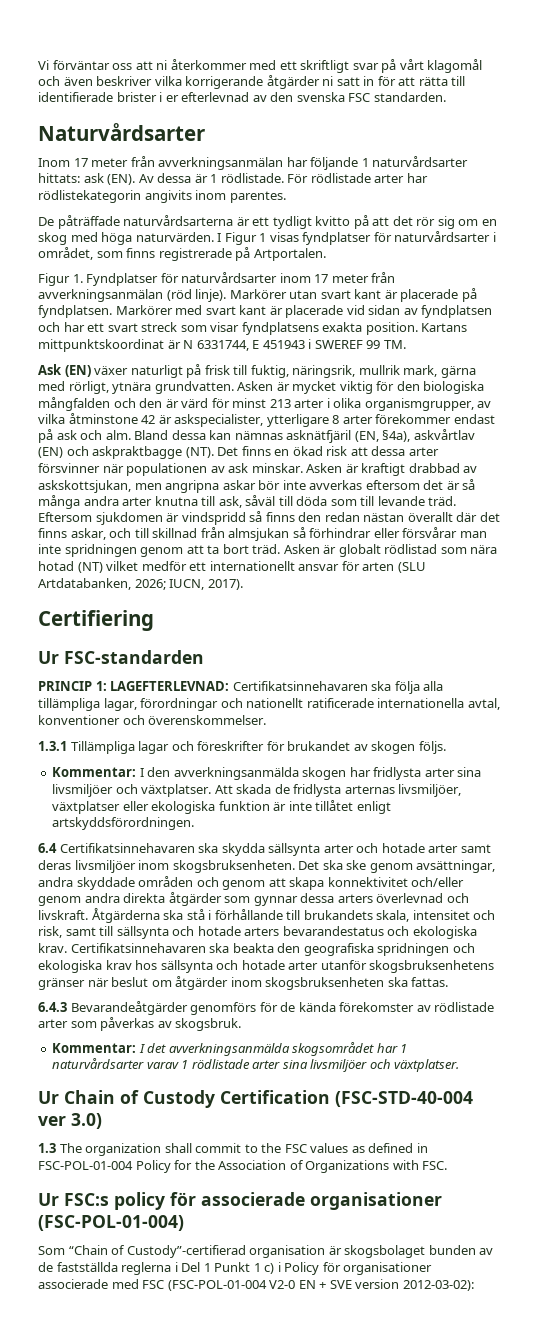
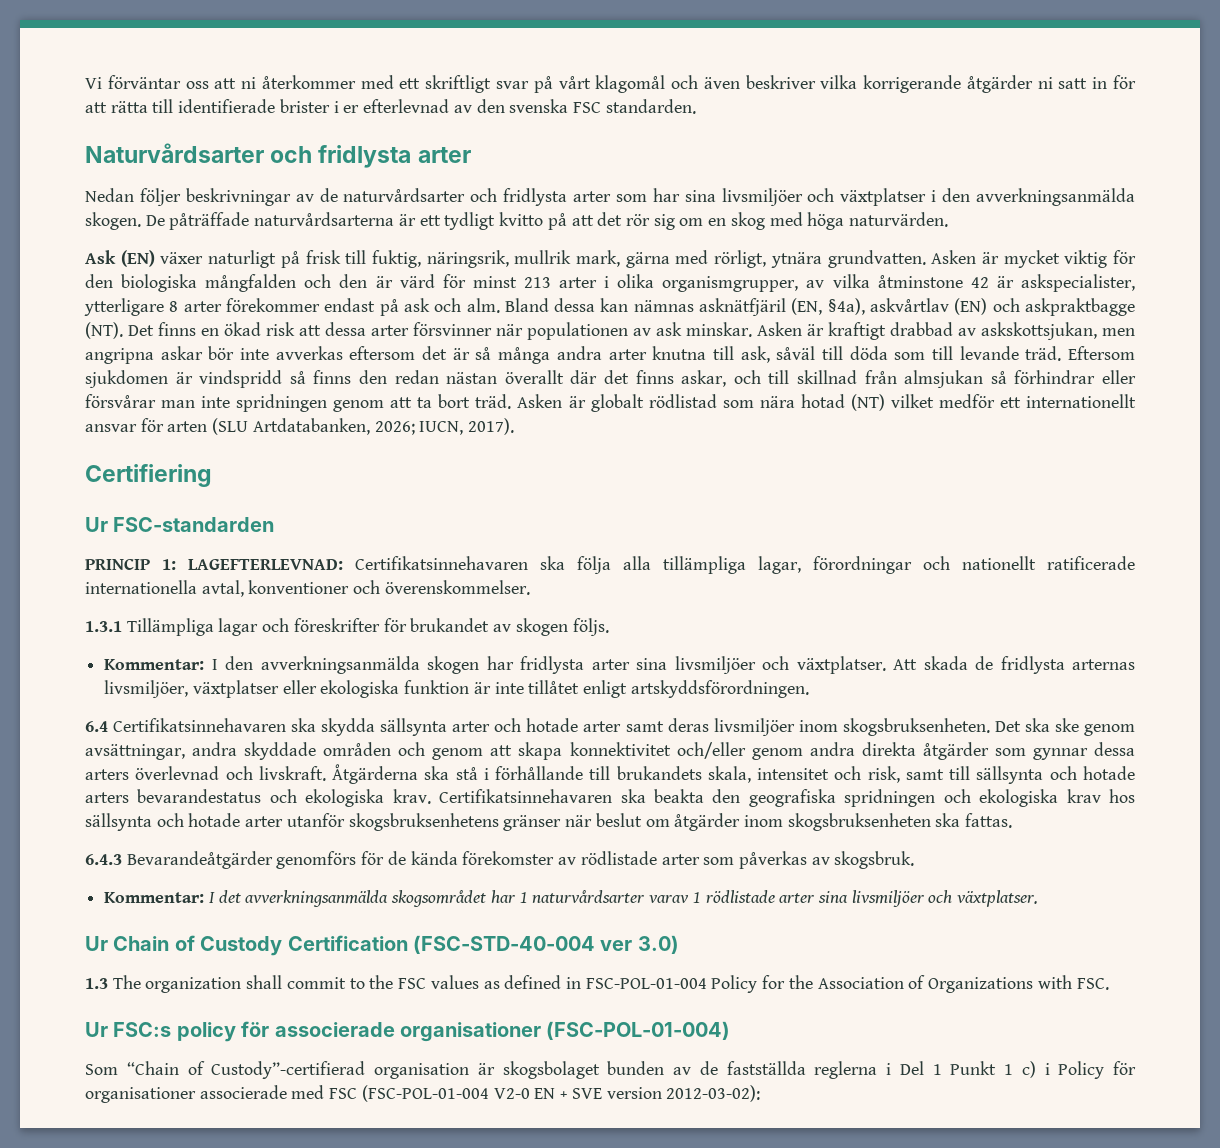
[38,156,469,170] [38,173,428,185] [38,190,286,203] // Inom 17 meter från avverkningsanmälan har följande 1 naturvårdsarter hittats: ask (EN). Av dessa är 1 rödlistade. För rödlistade arter har rödlistekategorin angivits inom parentes. // -> [270,145,471,168] [85,188,1135,206] [85,212,141,230] och fridlysta arter // Nedan följer beskrivningar av de naturvårdsarter och fridlysta arter som har sina livsmiljöer och växtplatser i den avverkningsanmälda skogen.
[217,231,496,245] [38,247,326,261] [38,272,396,286] [38,288,477,302] [38,305,493,318] [38,322,468,335] [38,339,406,352] I Figur 1 visas fyndplatser för naturvårdsarter i området, som finns registrerade på Artportalen. // Figur 1. Fyndplatser för naturvårdsarter inom 17 meter från avverkningsanmälan (röd linje). Markörer utan svart kant är placerade på fyndplatsen. Markörer med svart kant är placerade vid sidan av fyndplatsen och har ett svart streck som visar fyndplatsens exakta position. Kartans mittpunktskoordinat är N 6331744, E 451943 i SWEREF 99 TM. -> (949, 219) none

